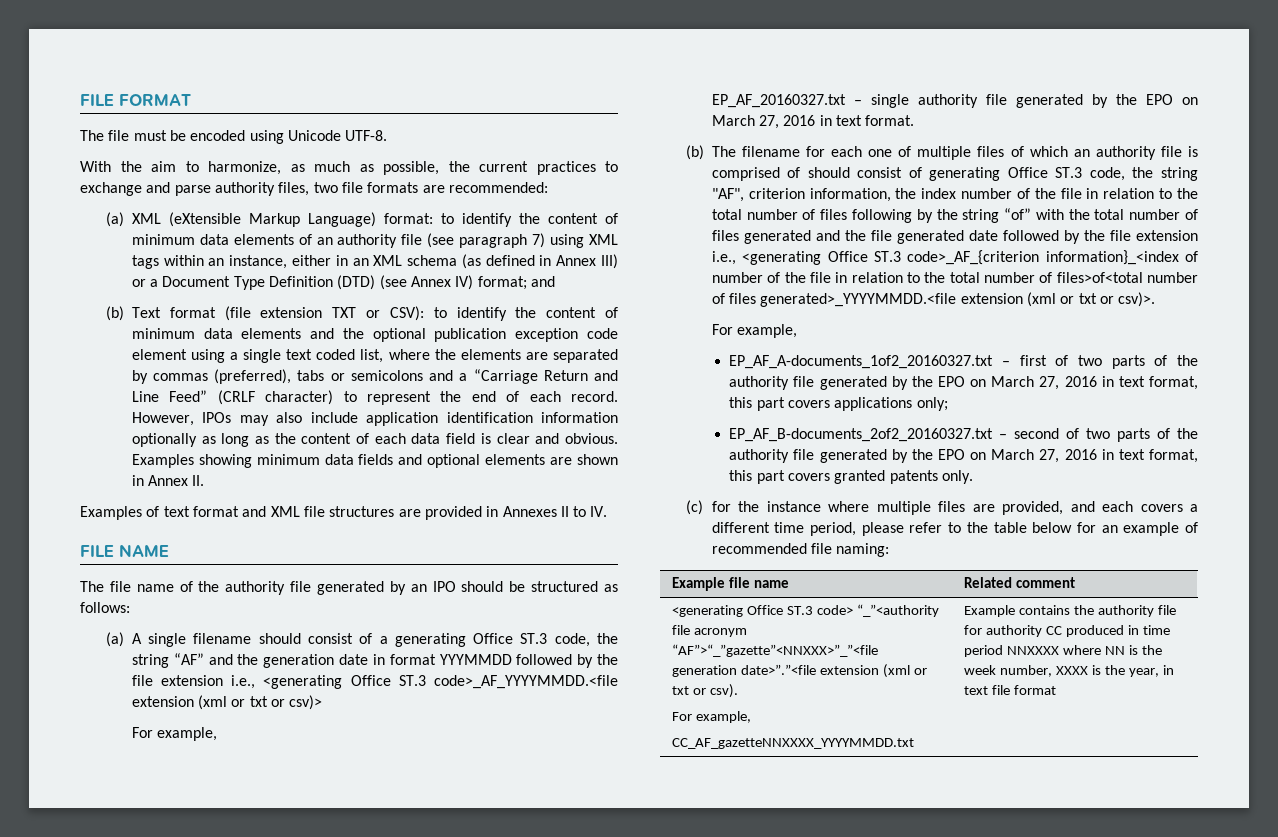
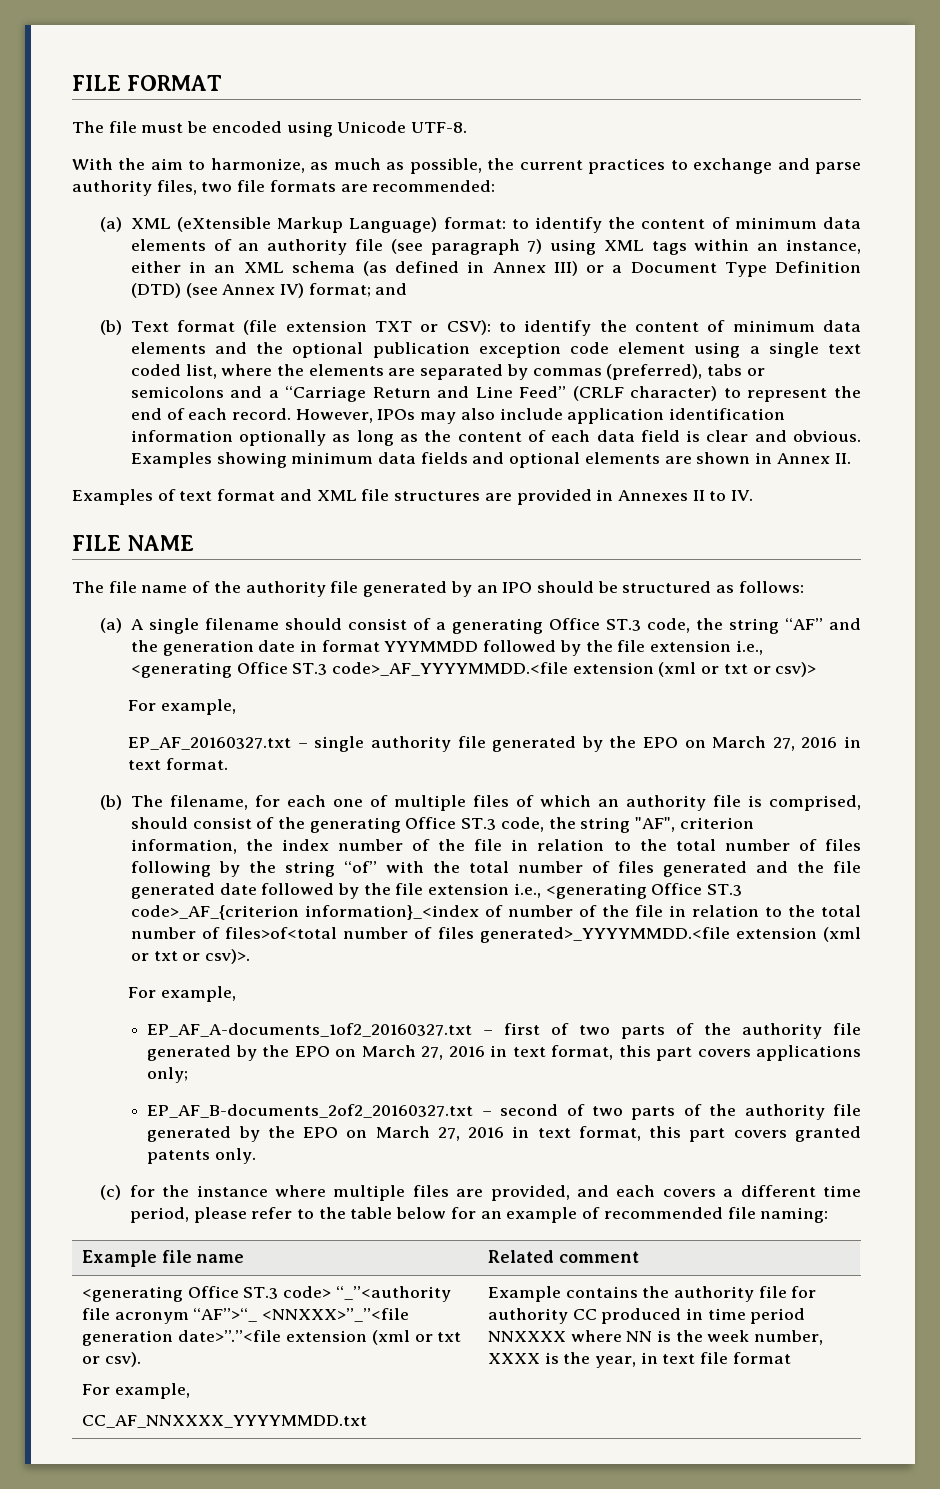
[741,146,800,157] filename -> [169,795,248,810] filename,
[711,167,922,181] comprised of should consist of -> [768,795,861,811] [130,817,305,829] comprised, should consist of the
[672,644,879,657] “AF”>“_”gazette”<NNXXX>”_”<file -> [193,1308,409,1322] “AF”>“_ <NNXXX>”_”<file
[672,738,915,749] CC_AF_gazetteNNXXXX_YYYYMMDD.txt -> [81,1415,367,1428] CC_AF_NNXXXX_YYYYMMDD.txt

